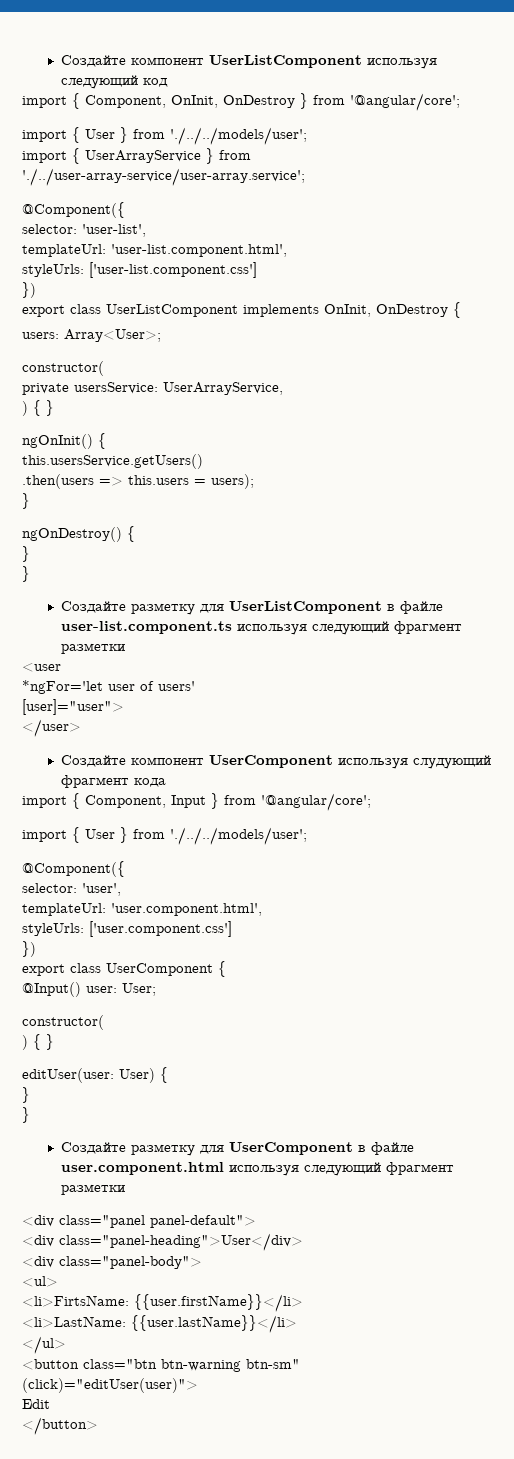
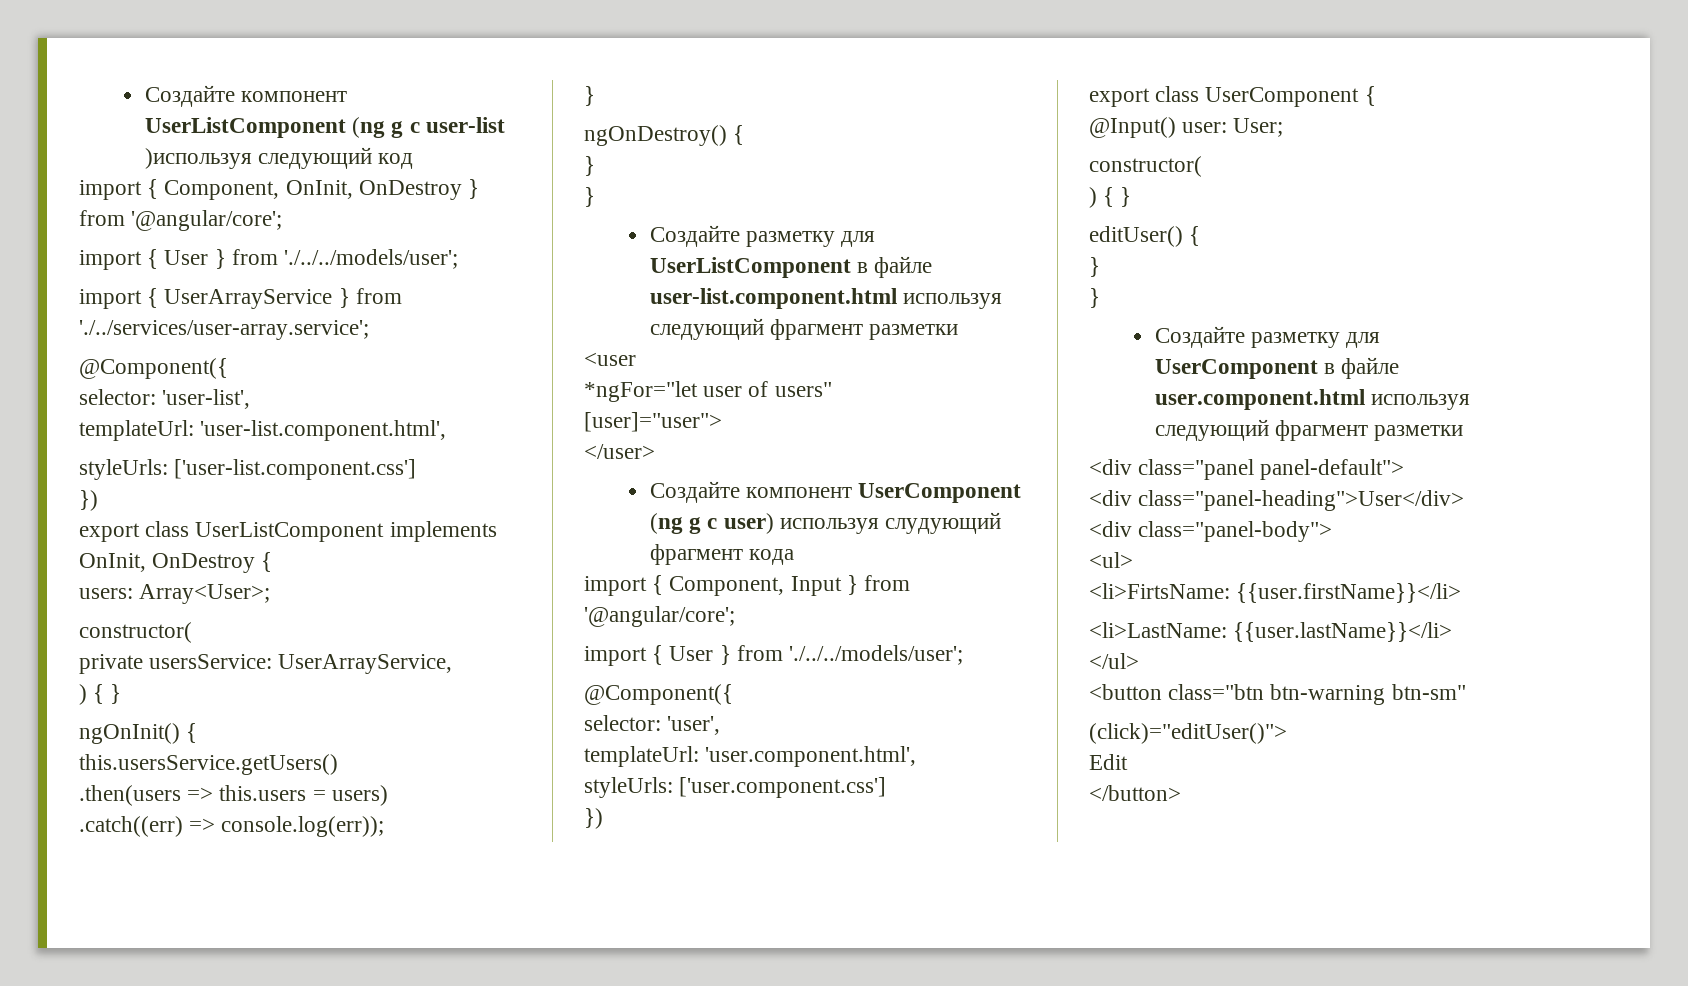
[367,58,438,69] используя -> [352,117,505,138] [144,148,252,169] (ng g c user-list )используя
[22,168,305,186] './../user-array-service/user-array.service'; -> [79,320,369,340] './../services/user-array.service';
[211,474,254,489] users); -> [331,785,388,806] [79,816,385,837] users) // .catch((err) => console.log(err));
[61,621,233,634] user-list.component.ts -> [649,288,897,309] user-list.component.html
[22,680,103,694] *ngFor='let -> [584,381,698,402] *ngFor="let
[158,681,195,691] users' -> [774,382,832,397] users"
(334, 761) none -> [649,513,774,534] (ng g c user)
[22,1068,155,1083] editUser(user: User) -> [1089,226,1183,247] editUser()
[22,1378,198,1393] (click)="editUser(user)"> -> [1089,723,1287,744] (click)="editUser()">

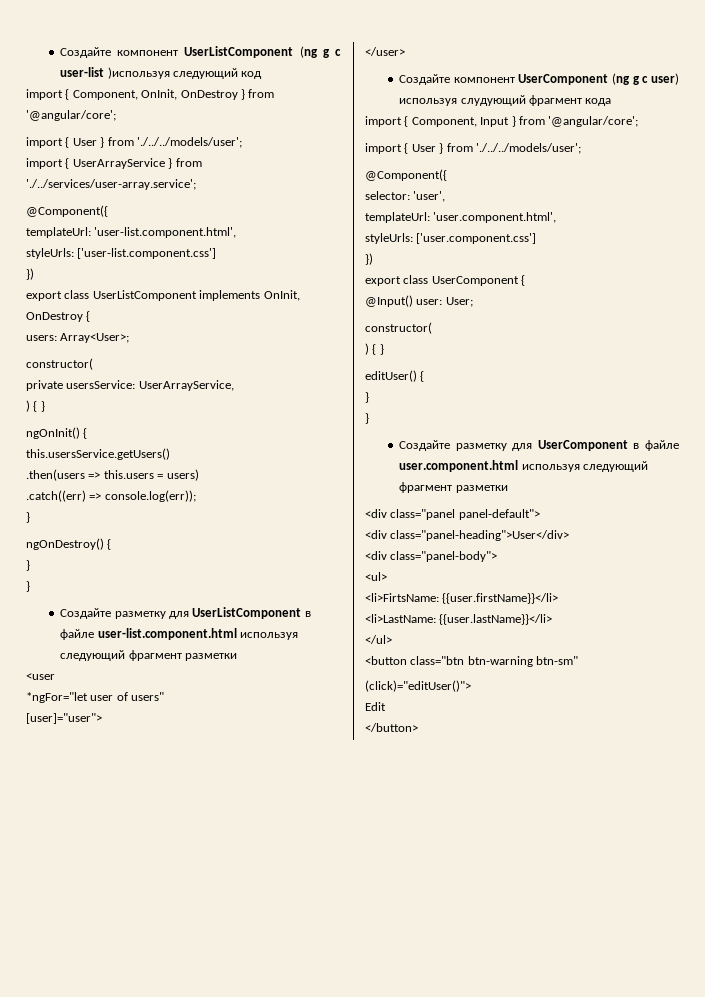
[79,389,251,409] // selector: 'user-list', -> (108, 211) none

